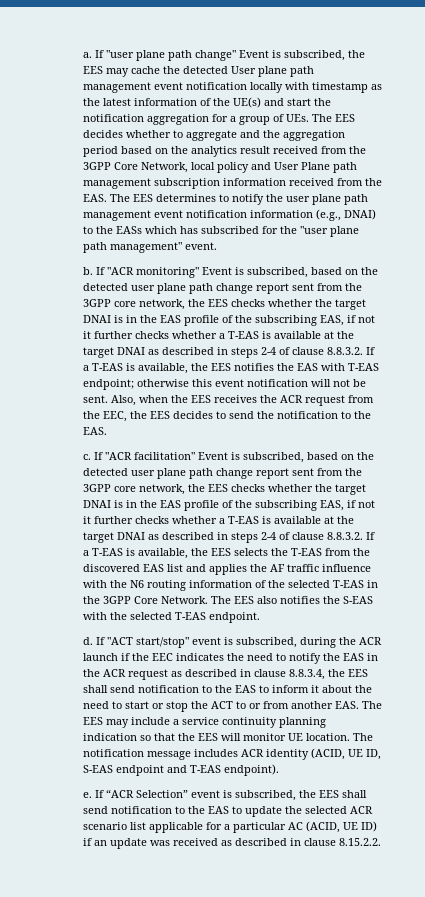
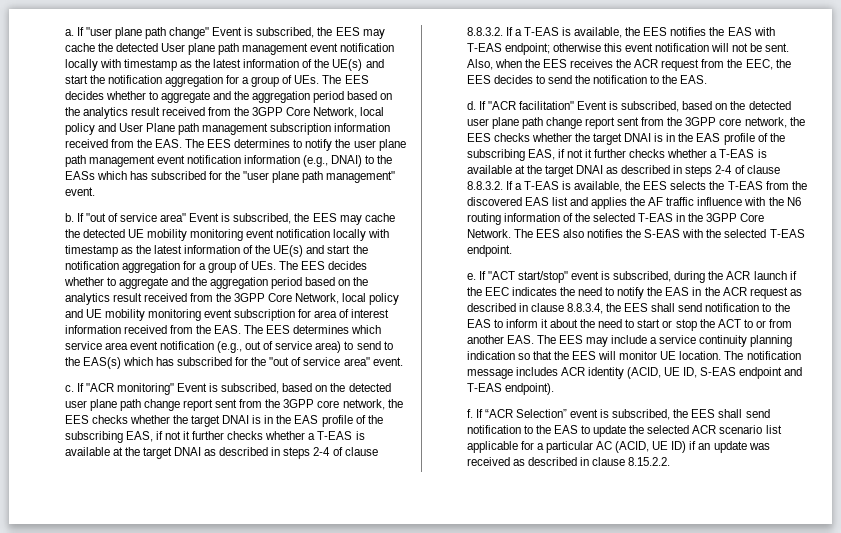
(106, 271) none -> [85,213,395,225] [64,229,390,241] [64,245,368,257] [64,261,368,273] [63,277,369,289] [64,293,400,305] [64,309,390,321] [64,325,382,334] [64,341,393,353] [64,357,403,369] [64,383,84,392] "out of service area" Event is subscribed, the EES may cache the detected UE mobility monitoring event notification locally with timestamp as the latest information of the UE(s) and start the notification aggregation for a group of UEs. The EES decides whether to aggregate and the aggregation period based on the analytics result received from the 3GPP Core Network, local policy and UE mobility monitoring event subscription for area of interest information received from the EAS. The EES determines which service area event notification (e.g., out of service area) to send to the EAS(s) which has subscribed for the "out of service area" event. // c. If
[83,454,92,460] c. -> [466,101,476,110] d.
[83,637,94,645] d. -> [466,273,476,280] e.
[83,792,93,798] e. -> [466,409,473,418] f.

